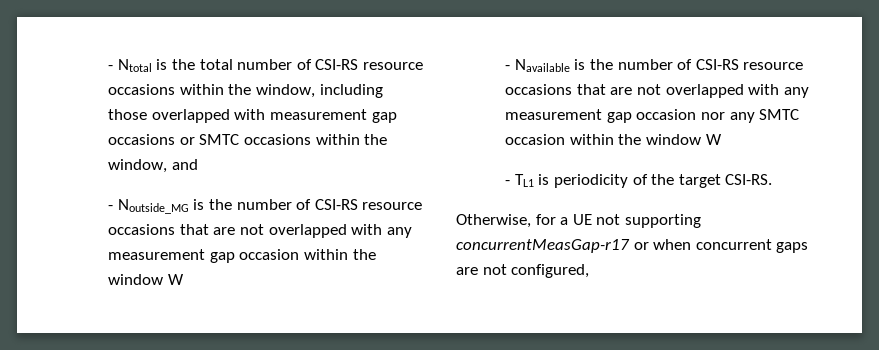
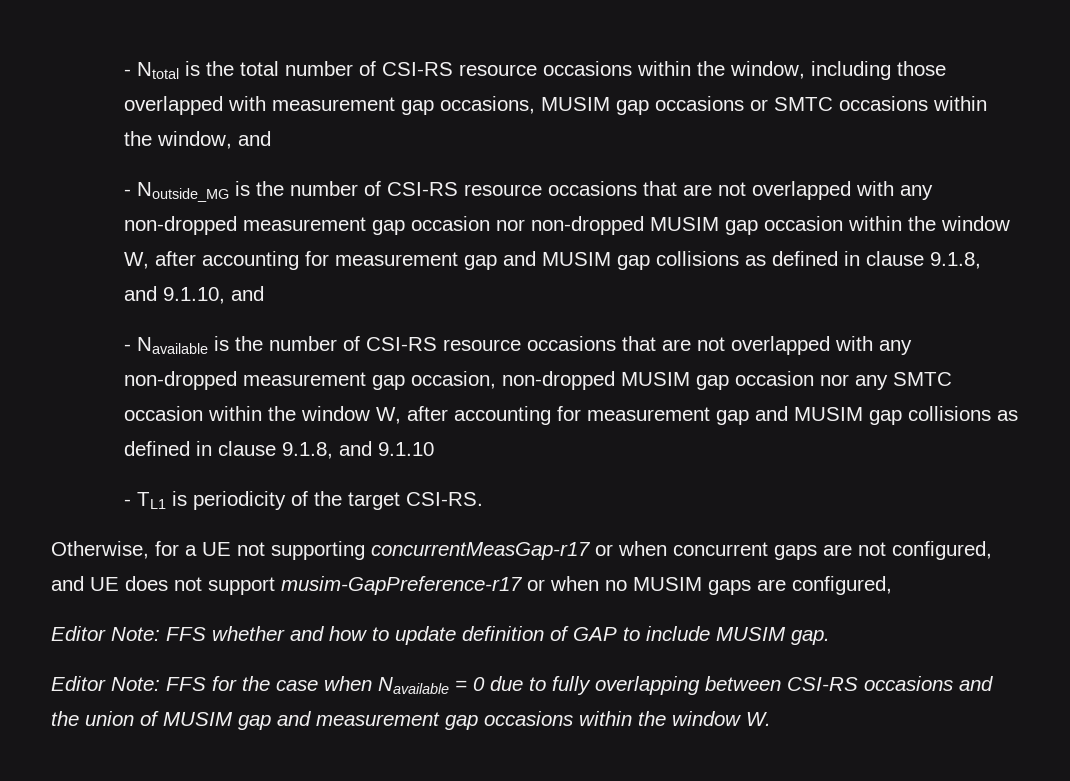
(397, 117) none -> [439,96,649,115] occasions, MUSIM gap
[108,249,376,263] [108,274,184,285] measurement gap occasion within the window W -> [123,216,1010,235] [123,251,981,270] [123,286,264,304] non-dropped measurement gap occasion nor non-dropped MUSIM gap occasion within the window W, after accounting for measurement gap and MUSIM gap collisions as defined in clause 9.1.8, and 9.1.10, and
[505,109,632,123] measurement gap -> [123,371,729,390] non-dropped measurement gap occasion, non-dropped MUSIM gap
[705,134,722,145] W -> [375,406,1018,425] [123,441,434,459] W, after accounting for measurement gap and MUSIM gap collisions as defined in clause 9.1.8, and 9.1.10
(590, 271) none -> [51,576,892,595] [51,626,830,645] [51,676,993,695] [51,711,771,730] and UE does not support musim-GapPreference-r17 or when no MUSIM gaps are configured, // Editor Note: FFS whether and how to update definition of GAP to include MUSIM gap. // Editor Note: FFS for the case when Navailable = 0 due to fully overlapping between CSI-RS occasions and the union of MUSIM gap and measurement gap occasions within the window W.

